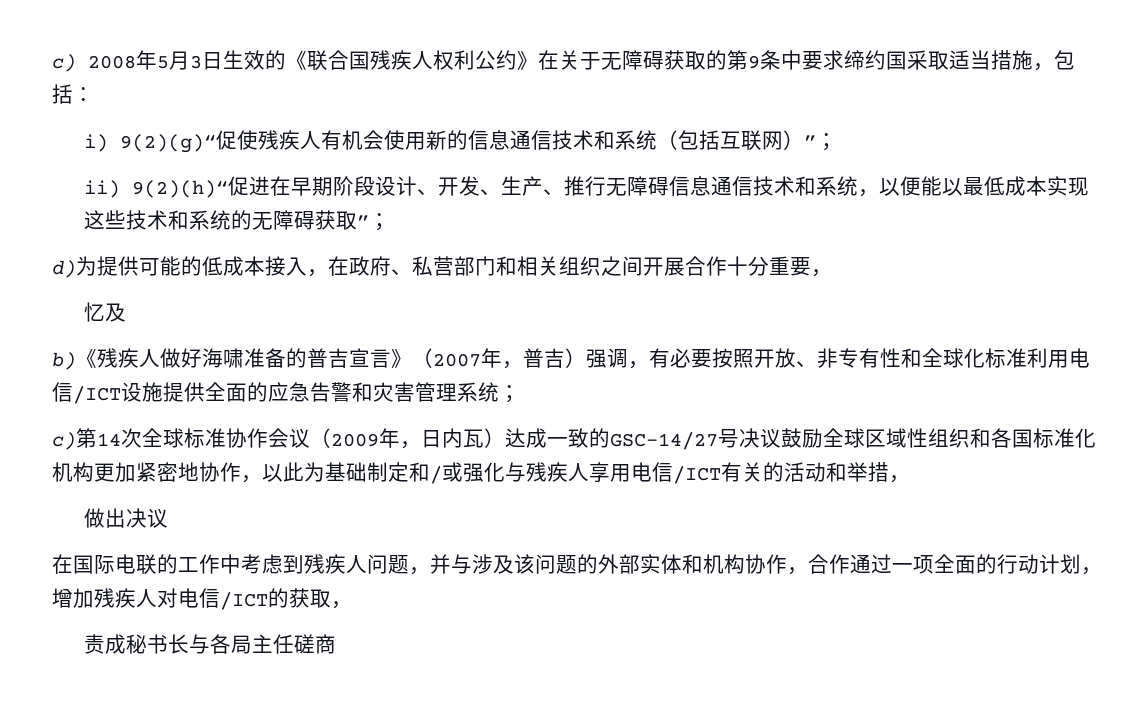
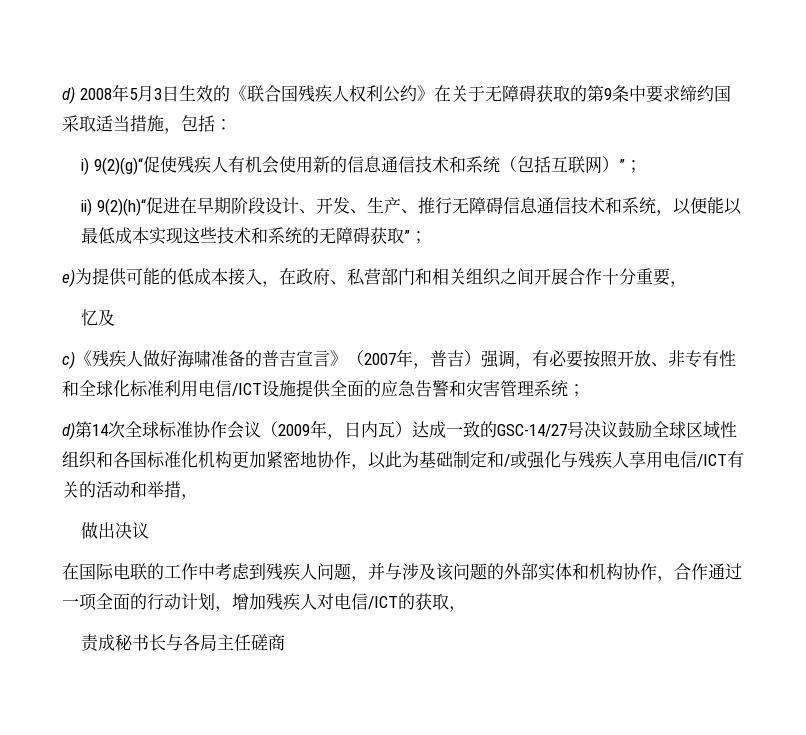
[52,54,76,72] c) -> [62,86,75,104] d)
[52,260,76,278] d) -> [62,269,75,287] e)
[52,352,76,370] b) -> [62,351,75,369] c)
[52,432,76,450] c) -> [62,422,75,440] d)

